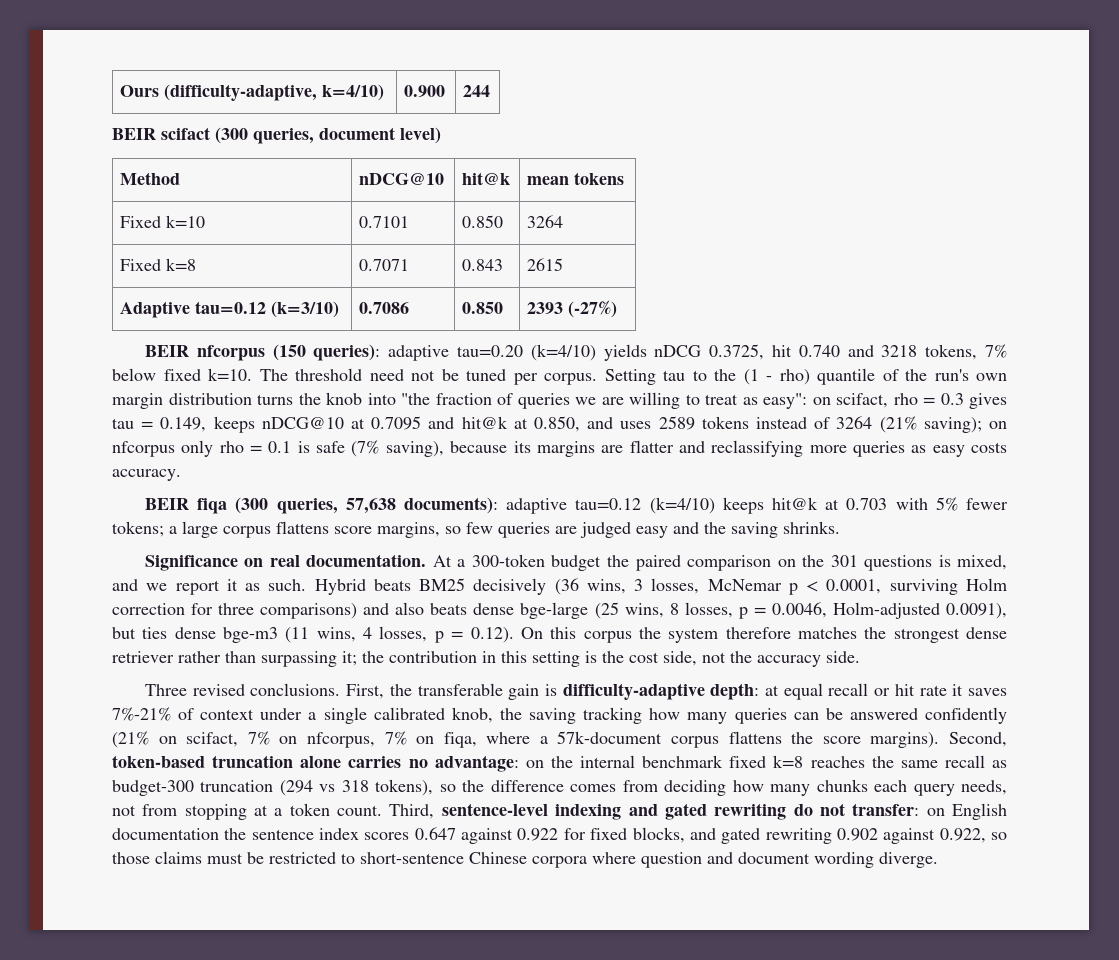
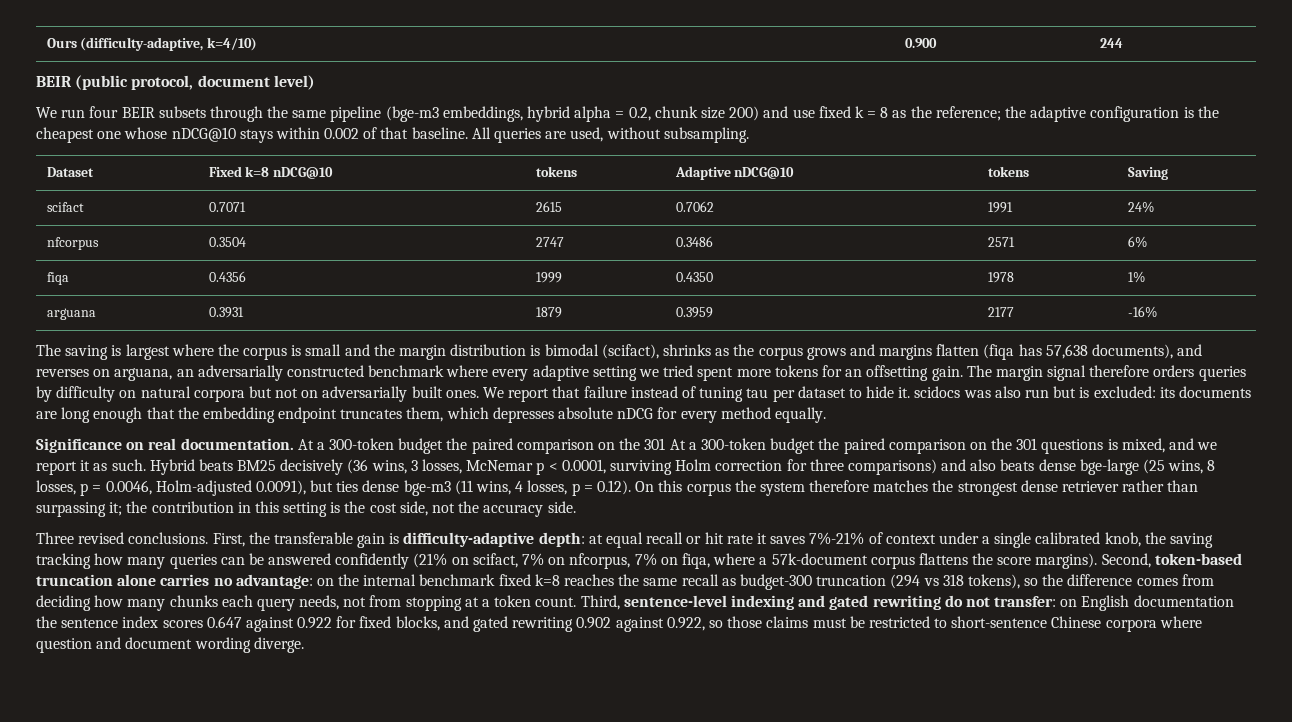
[161,127,314,144] scifact (300 queries, -> [75,75,194,90] (public protocol,
[120,172,181,185] [359,173,445,185] [462,172,511,185] [527,172,625,185] [120,215,206,228] [359,216,410,228] [462,215,504,228] [527,215,564,228] [120,258,197,271] [359,259,410,271] [462,259,504,271] [527,258,564,271] [120,301,340,318] [359,302,410,314] [462,302,504,314] [527,300,618,318] [144,344,1008,361] [112,368,1007,385] [112,392,1007,409] [112,416,1008,433] [112,440,1008,457] [112,469,181,481] [144,497,1008,514] [112,521,840,538] // Method | nDCG@10 | hit@k | mean tokens // Fixed k=10 | 0.7101 | 0.850 | 3264 // Fixed k=8 | 0.7071 | 0.843 | 2615 // Adaptive tau=0.12 (k=3/10) | 0.7086 | 0.850 | 2393 (-27%) // BEIR nfcorpus (150 queries): adaptive tau=0.20 (k=4/10) yields nDCG 0.3725, hit 0.740 and 3218 tokens, 7% below fixed k=10. The threshold need not be tuned per corpus. Setting tau to the (1 - rho) quantile of the run's own margin distribution turns the knob into "the fraction of queries we are willing to treat as easy": on scifact, rho = 0.3 gives tau = 0.149, keeps nDCG@10 at 0.7095 and hit@k at 0.850, and uses 2589 tokens instead of 3264 (21% saving); on nfcorpus only rho = 0.1 is safe (7% saving), because its margins are flatter and reclassifying more queries as easy costs accuracy. // BEIR fiqa (300 queries, 57,638 documents): adaptive tau=0.12 (k=4/10) keeps hit@k at 0.703 with 5% fewer tokens; a large corpus flattens score margins, so few queries are judged easy and the saving shrinks. -> [36,106,1219,122] [36,127,749,143] [46,167,94,177] [208,166,334,179] [535,166,577,177] [674,166,795,180] [987,166,1029,177] [1127,167,1168,180] [46,202,84,212] [208,202,246,212] [535,201,562,212] [675,201,714,212] [987,202,1013,213] [1127,201,1154,213] [46,237,99,250] [208,237,246,247] [535,237,564,247] [675,236,713,247] [987,237,1015,247] [1127,236,1147,248] [46,272,69,285] [208,271,246,282] [535,272,562,283] [675,272,713,282] [987,272,1014,283] [1127,271,1145,283] [46,308,96,320] [208,307,244,318] [535,307,562,318] [675,307,713,318] [987,307,1014,317] [1127,306,1157,318] [36,344,1203,360] [36,365,1246,381] [36,386,1251,402] [36,407,826,423] // We run four BEIR subsets through the same pipeline (bge-m3 embeddings, hybrid alpha = 0.2, chunk size 200) and use fixed k = 8 as the reference; the adaptive configuration is the cheapest one whose nDCG@10 stays within 0.002 of that baseline. All queries are used, without subsampling. // Dataset | Fixed k=8 nDCG@10 | tokens | Adaptive nDCG@10 | tokens | Saving // scifact | 0.7071 | 2615 | 0.7062 | 1991 | 24% // nfcorpus | 0.3504 | 2747 | 0.3486 | 2571 | 6% // fiqa | 0.4356 | 1999 | 0.4350 | 1978 | 1% // arguana | 0.3931 | 1879 | 0.3959 | 2177 | -16% // The saving is largest where the corpus is small and the margin distribution is bimodal (scifact), shrinks as the corpus grows and margins flatten (fiqa has 57,638 documents), and reverses on arguana, an adversarially constructed benchmark where every adaptive setting we tried spent more tokens for an offsetting gain. The margin signal therefore orders queries by difficulty on natural corpora but not on adversarially built ones. We report that failure instead of tuning tau per dataset to hide it. scidocs was also run but is excluded: its documents are long enough that the embedding endpoint truncates them, which depresses absolute nDCG for every method equally.
(858, 561) none -> [669,438,1038,454] At a 300-token budget the paired comparison on the 301

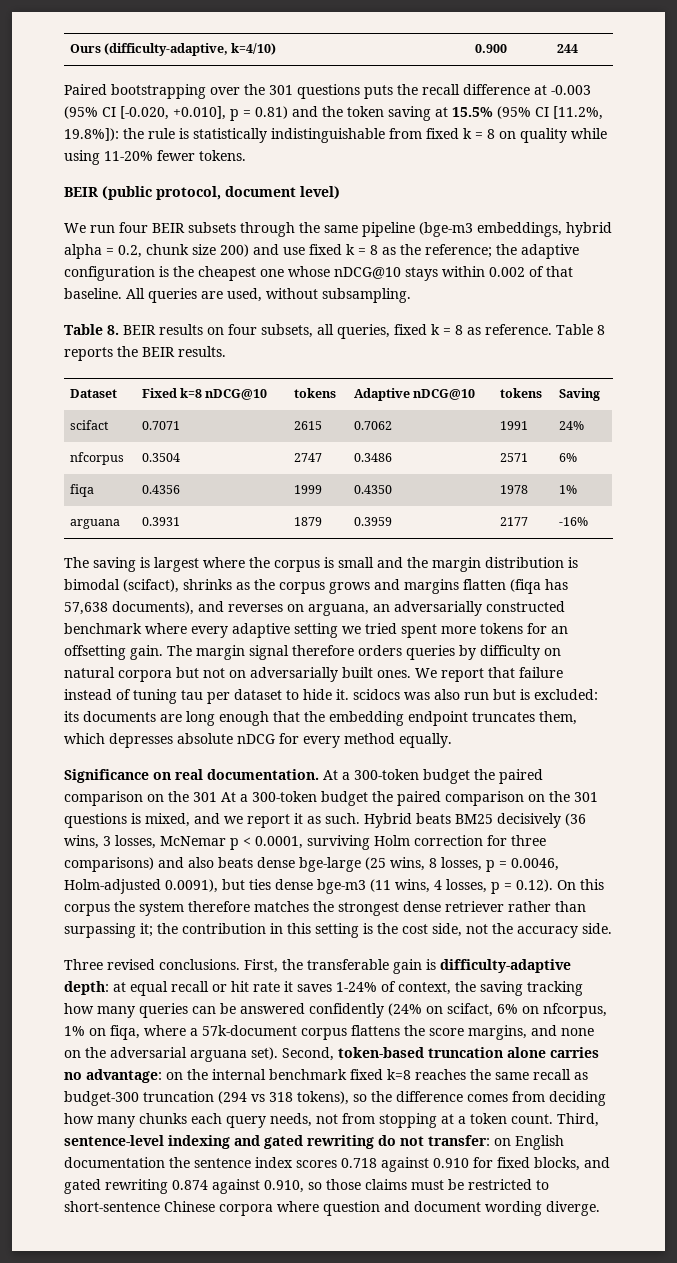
(1123, 43) none -> [64,84,591,99] [64,106,603,121] [64,128,607,143] [64,150,246,165] // Paired bootstrapping over the 301 questions puts the recall difference at -0.003 (95% CI [-0.020, +0.010], p = 0.81) and the token saving at 15.5% (95% CI [11.2%, 19.8%]): the rule is statistically indistinguishable from fixed k = 8 on quality while using 11-20% fewer tokens.
(749, 135) none -> [64,324,605,339] [64,346,226,361] // Table 8. BEIR results on four subsets, all queries, fixed k = 8 as reference. Table 8 reports the BEIR results.
[809,532,1141,548] 7%-21% of context under a single calibrated knob, -> [336,981,451,995] 1-24% of context,
[413,553,448,568] (21% -> [388,1003,422,1016] (24%
[522,553,545,566] 7% -> [497,1004,518,1014] 6%
[634,553,657,566] 7% -> [64,1026,85,1036] 1%
[1035,553,1098,569] margins). -> [468,1025,594,1040] [64,1047,278,1062] margins, and none on the adversarial arguana set).
[206,616,333,632] 0.647 against 0.922 -> [341,1157,469,1172] 0.718 against 0.910
[576,617,705,632] 0.902 against 0.922, -> [172,1179,304,1194] 0.874 against 0.910,

